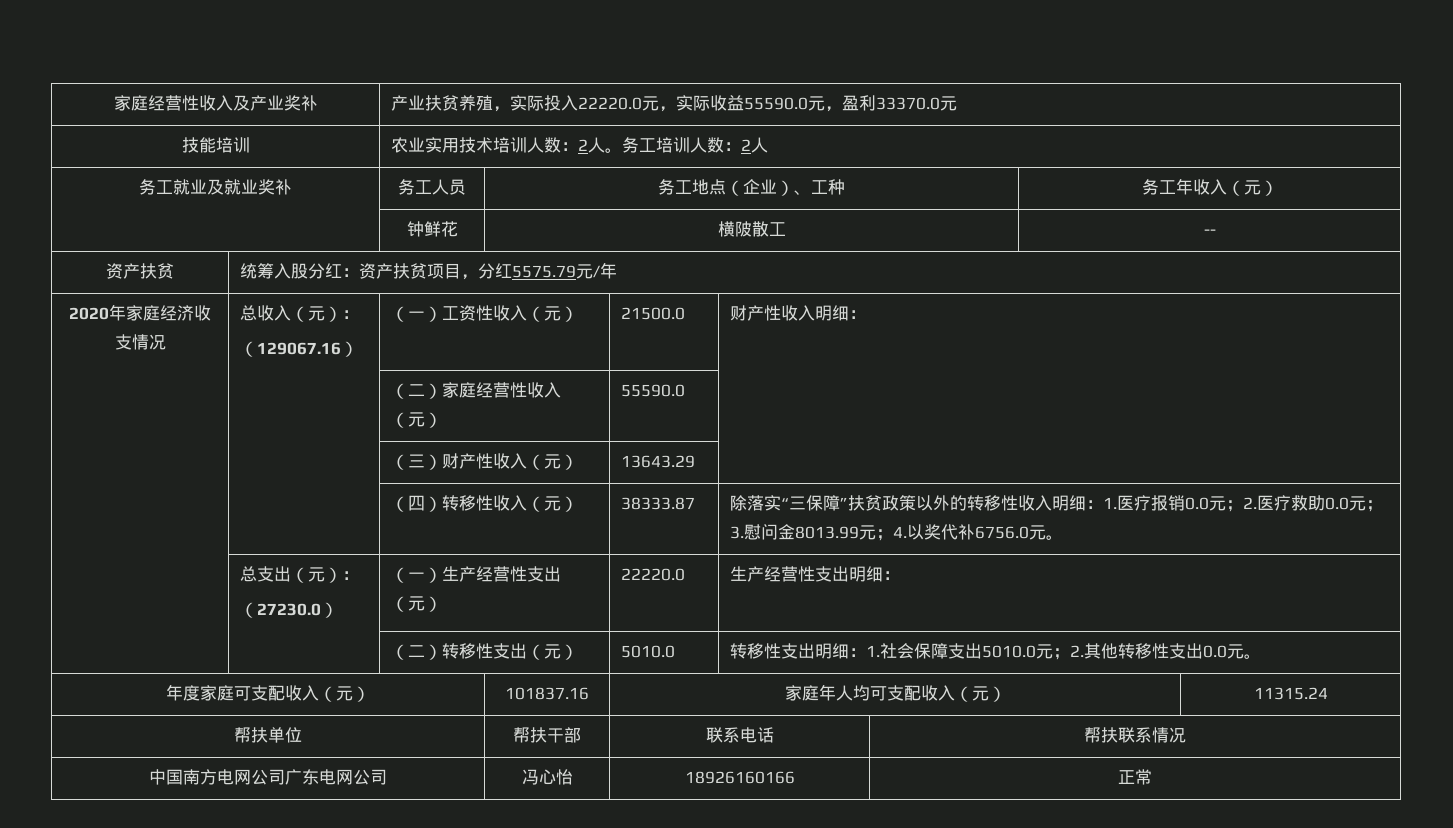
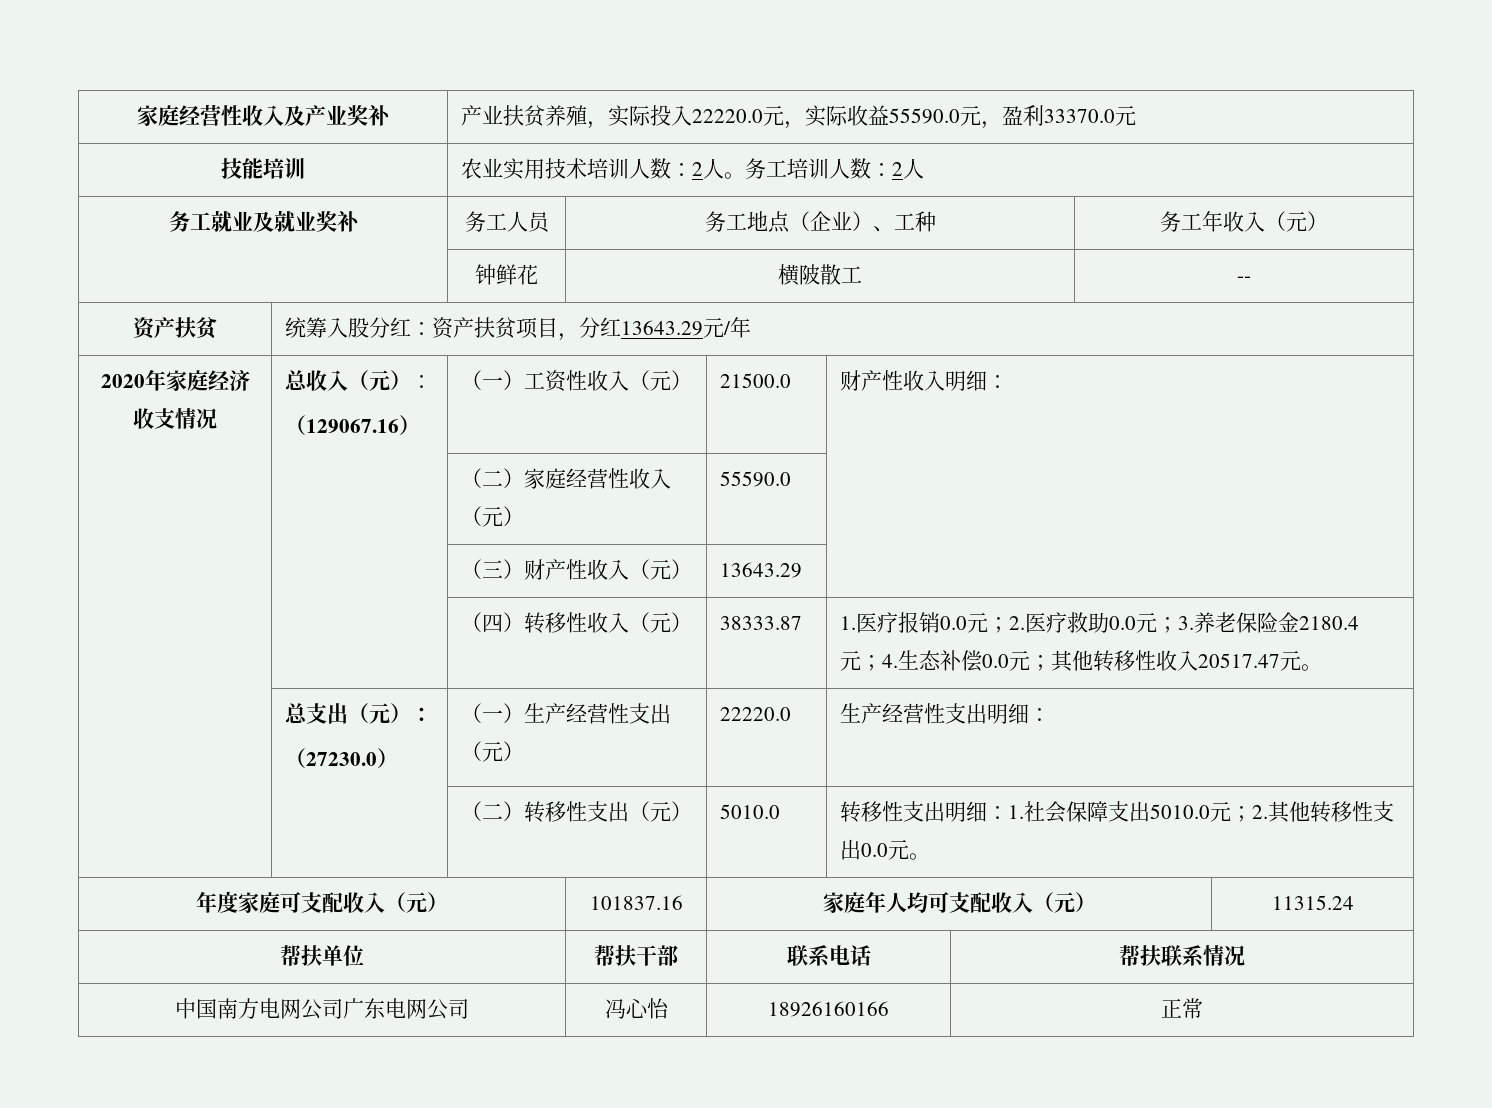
[511,265,576,278] 5575.79 -> [621,320,704,336] 13643.29
[729,495,1103,511] 除落实“三保障”扶贫政策以外的转移性收入明细： -> (803, 623) none
[743,524,1029,541] 慰问金8013.99元；4.以奖代补6756.0 -> [1194,612,1360,633] [840,650,1281,672] 养老保险金2180.4元；4.生态补偿0.0元；其他转移性收入20517.47

